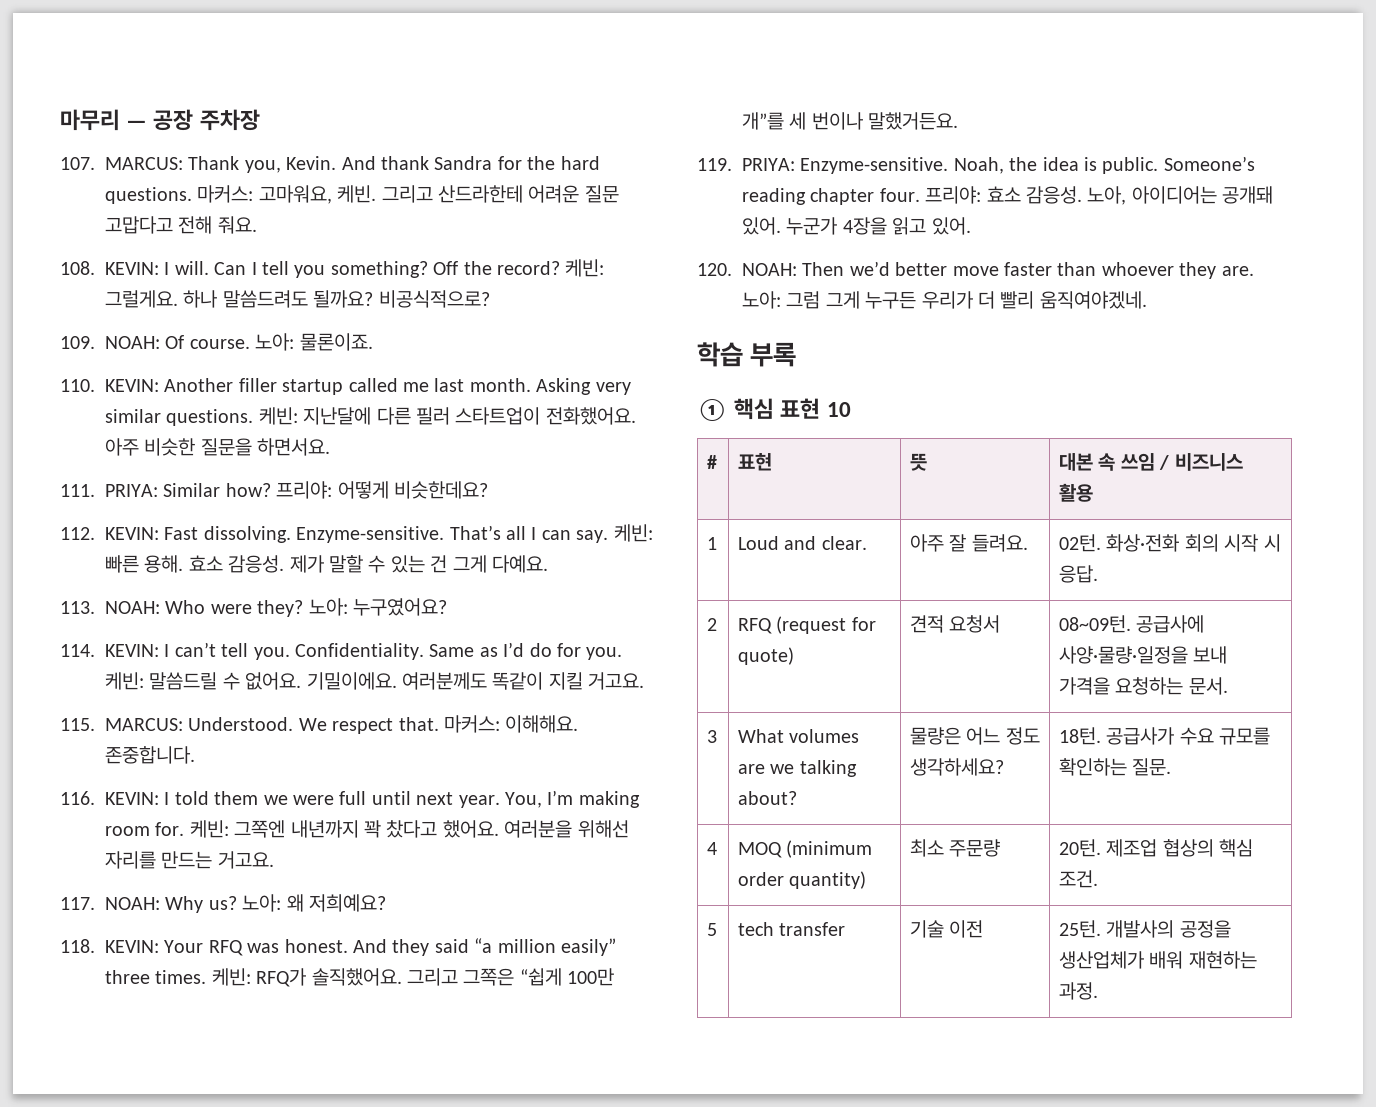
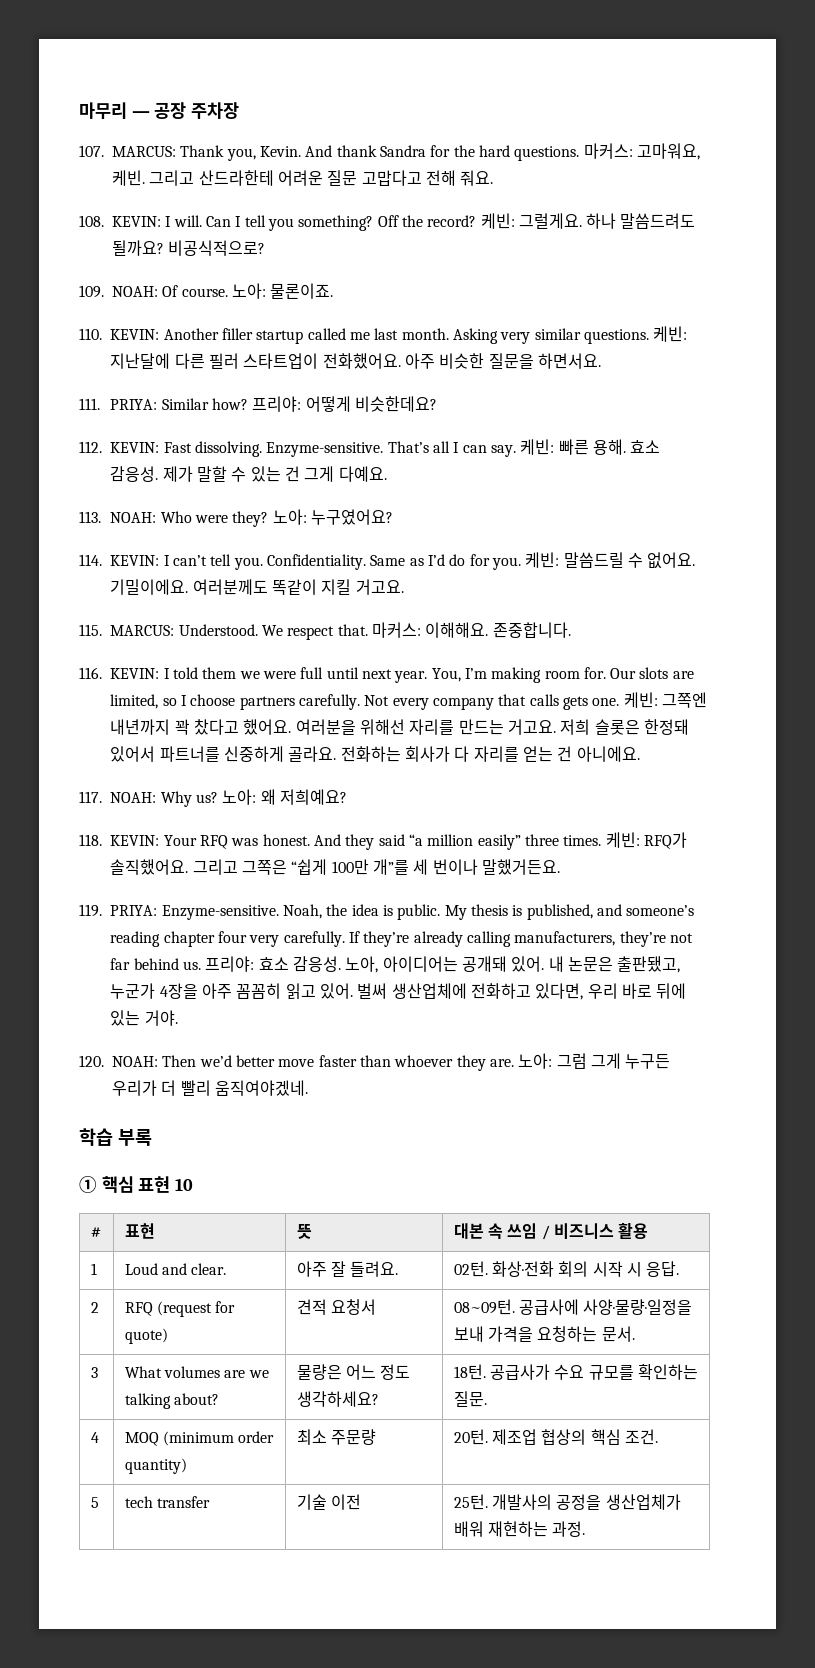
(185, 829) none -> [610,667,694,679] [110,694,620,710] Our slots are limited, so I choose partners carefully. Not every company that calls gets one.
(274, 860) none -> [560,719,689,735] [110,746,640,762] 저희 슬롯은 한정돼 있어서 파트너를 신중하게 골라요. 전화하는 회사가 다 자리를 얻는 건 아니에요.
[1163,156,1255,171] [742,188,920,205] Someone’s reading chapter four. -> [444,904,695,920] [110,931,693,947] [110,958,202,970] My thesis is published, and someone’s reading chapter four very carefully. If they’re already calling manufacturers, they’re not far behind us.
[786,217,971,235] 누군가 4장을 읽고 있어. -> [548,956,681,973] [110,983,687,1000] [110,1010,178,1026] 내 논문은 출판됐고, 누군가 4장을 아주 꼼꼼히 읽고 있어. 벌써 생산업체에 전화하고 있다면, 우리 바로 뒤에 있는 거야.

